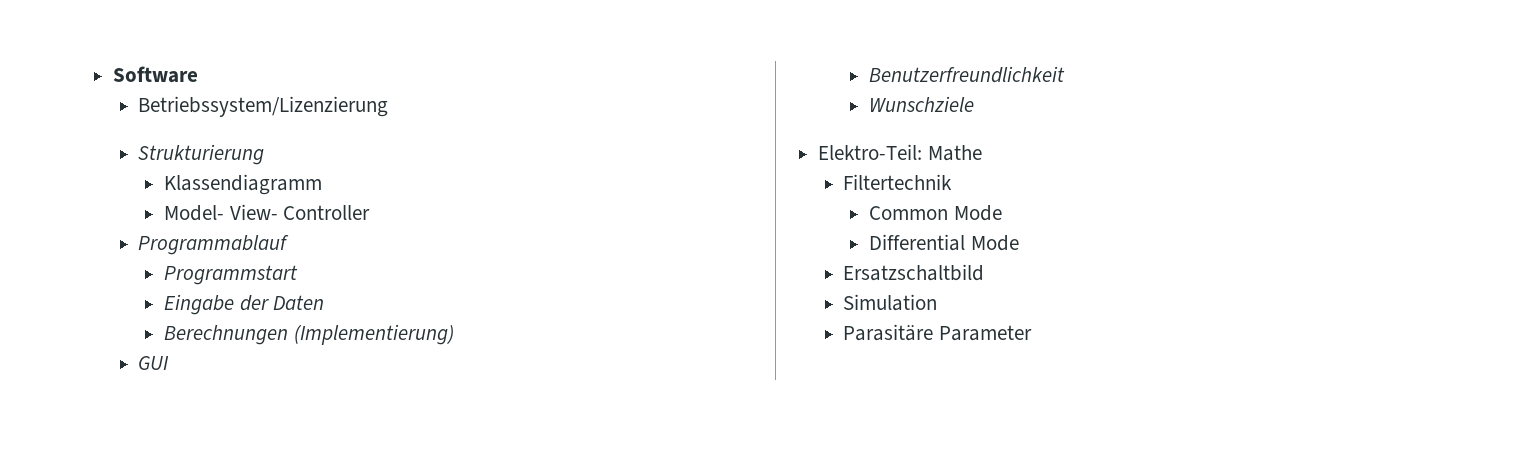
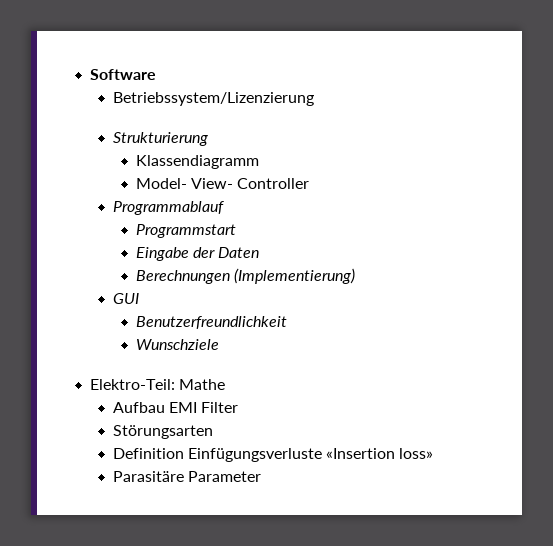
[843,174,953,190] [868,205,1002,221] [868,234,1019,251] [843,264,985,281] [843,294,938,311] Filtertechnik // Common Mode // Differential Mode // Ersatzschaltbild // Simulation -> [112,402,239,413] [112,425,213,439] [112,448,434,462] Aufbau EMI Filter // Störungsarten // Definition Einfügungsverluste «Insertion loss»

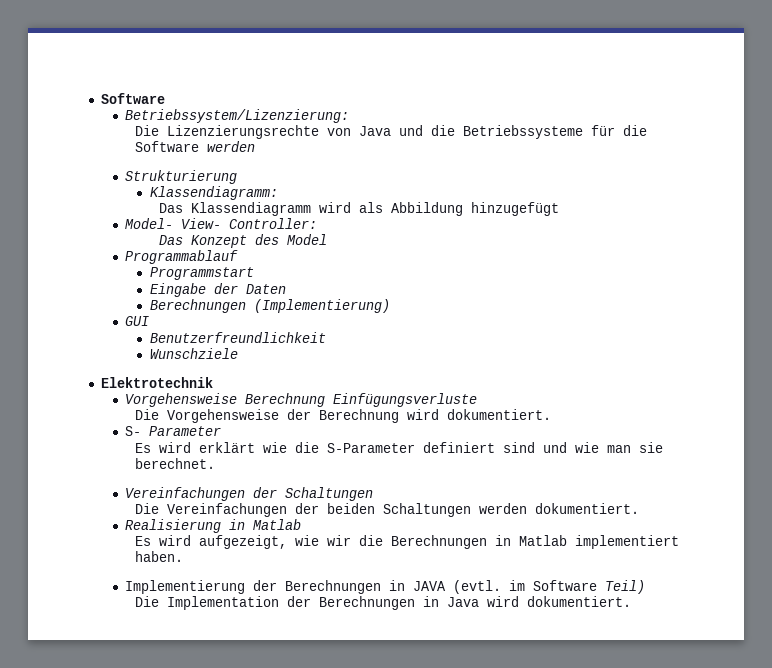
[112,92,314,106] Betriebssystem/Lizenzierung -> [125,109,350,123] [134,125,647,139] [134,141,255,152] Betriebssystem/Lizenzierung: // Die Lizenzierungsrechte von Java und die Betriebssysteme für die Software werden
(208, 139) none -> [149,186,278,200] [159,203,184,213] Klassendiagramm: // Das
[135,178,309,189] // Model- View- Controller -> [319,202,560,216] [125,218,318,229] [159,234,328,248] wird als Abbildung hinzugefügt // Model- View- Controller: // Das Konzept des Model
[90,379,226,390] [112,402,239,413] [112,425,213,439] [112,448,434,462] [112,471,262,482] Elektro-Teil: Mathe // Aufbau EMI Filter // Störungsarten // Definition Einfügungsverluste «Insertion loss» // Parasitäre Parameter -> [100,377,213,388] [125,393,478,407] [134,409,551,423] [125,426,222,436] [134,442,663,453] [134,458,215,469] [125,487,374,501] [134,503,639,517] [125,519,302,533] [134,535,679,549] [134,551,183,562] [125,580,646,594] [134,596,631,610] Elektrotechnik // Vorgehensweise Berechnung Einfügungsverluste // Die Vorgehensweise der Berechnung wird dokumentiert. // S- Parameter // Es wird erklärt wie die S-Parameter definiert sind und wie man sie berechnet. // Vereinfachungen der Schaltungen // Die Vereinfachungen der beiden Schaltungen werden dokumentiert. // Realisierung in Matlab // Es wird aufgezeigt, wie wir die Berechnungen in Matlab implementiert haben. // Implementierung der Berechnungen in JAVA (evtl. im Software Teil) // Die Implementation der Berechnungen in Java wird dokumentiert.

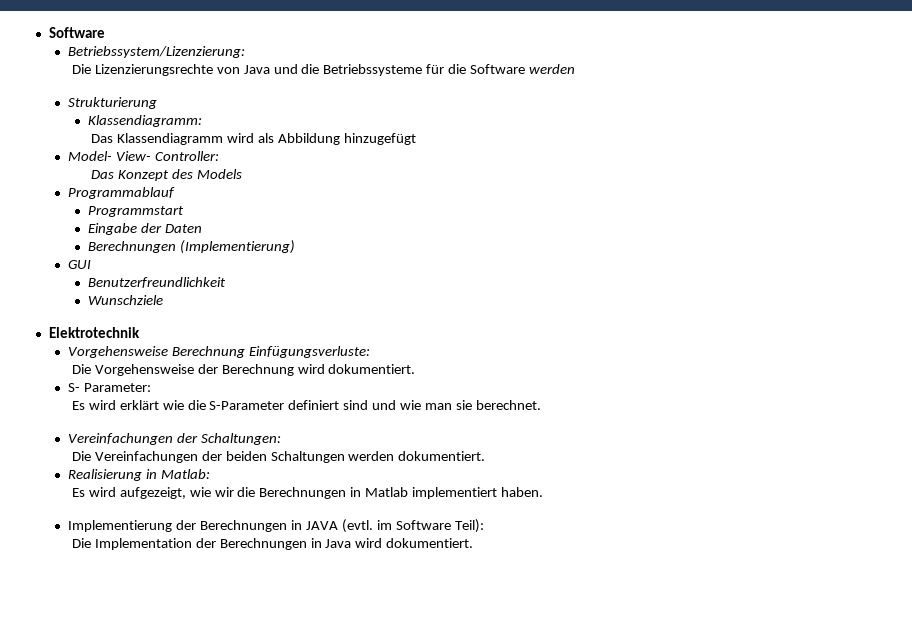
[287,234,328,245] Model -> [197,169,243,179] Models
[333,393,478,407] Einfügungsverluste -> [249,346,371,358] Einfügungsverluste:
[149,426,222,436] Parameter -> [84,383,152,392] Parameter:
[285,487,374,501] Schaltungen -> [201,433,282,445] Schaltungen:
[253,519,302,530] Matlab -> [161,469,211,479] Matlab:
[605,580,646,594] Teil) -> [454,519,484,533] Teil):

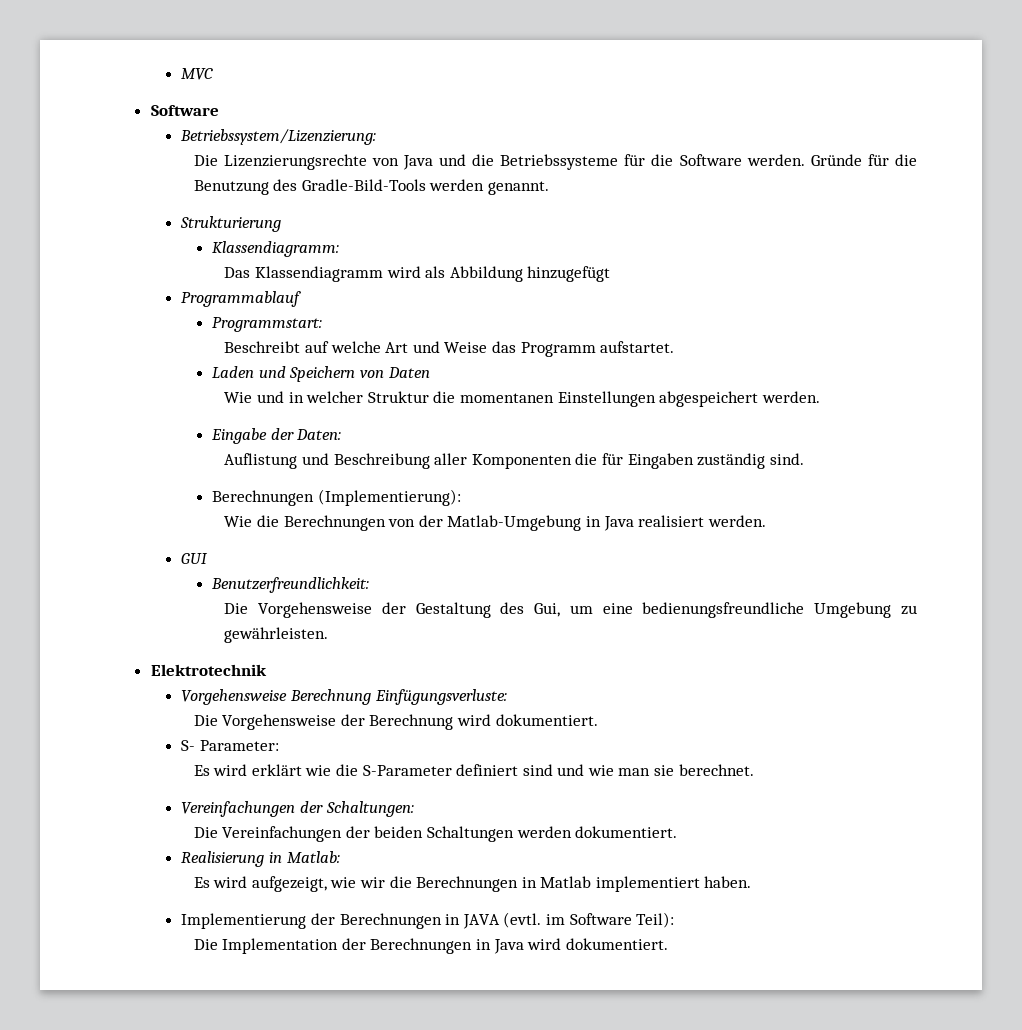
(48, 32) none -> [181,68,214,80] MVC //
[529,64,576,74] werden -> [746,154,917,166] [193,179,549,195] werden. Gründe für die Benutzung des Gradle-Bild-Tools werden genannt.
[68,151,220,161] [91,169,243,181] [68,187,176,199] [87,206,184,217] [87,223,202,235] [87,240,295,254] [68,260,92,269] [87,277,226,288] [87,295,163,305] Model- View- Controller: // Das Konzept des Models // Programmablauf // Programmstart // Eingabe der Daten // Berechnungen (Implementierung) // GUI // Benutzerfreundlichkeit // Wunschziele -> [181,291,302,307] [212,317,323,332] [224,341,675,357] [212,366,430,382] [224,391,820,407] [211,428,342,444] [224,453,804,469] [212,489,461,506] [224,515,766,531] [181,553,209,564] [211,577,370,593] [224,602,918,618] [224,627,329,643] Programmablauf // Programmstart: // Beschreibt auf welche Art und Weise das Programm aufstartet. // Laden und Speichern von Daten // Wie und in welcher Struktur die momentanen Einstellungen abgespeichert werden. // Eingabe der Daten: // Auflistung und Beschreibung aller Komponenten die für Eingaben zuständig sind. // Berechnungen (Implementierung): // Wie die Berechnungen von der Matlab-Umgebung in Java realisiert werden. // GUI // Benutzerfreundlichkeit: // Die Vorgehensweise der Gestaltung des Gui, um eine bedienungsfreundliche Umgebung zu gewährleisten.

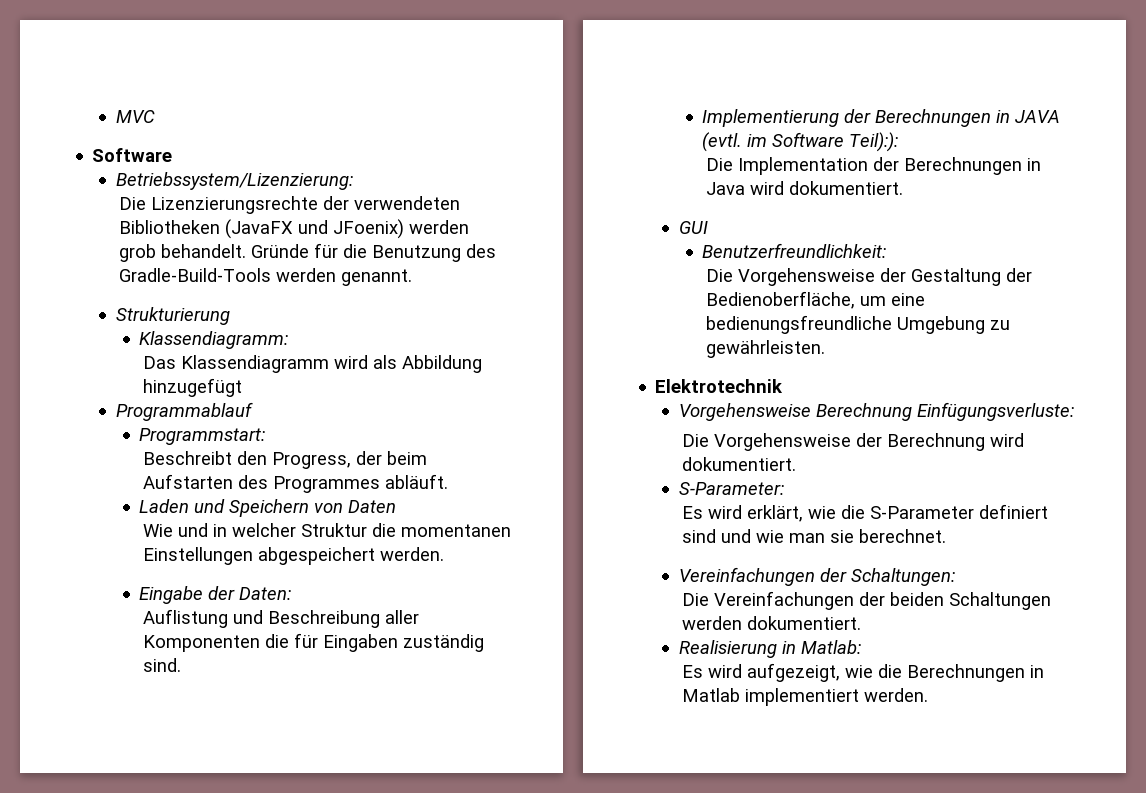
[371,154,805,170] von Java und die Betriebssysteme für die Software werden. -> [323,196,461,210] [119,219,470,239] [119,244,247,262] der verwendeten Bibliotheken (JavaFX und JFoenix) werden grob behandelt.
[301,179,426,191] Gradle-Bild-Tools -> [119,268,272,282] Gradle-Build-Tools
[304,341,675,357] auf welche Art und Weise das Programm aufstartet. -> [236,451,427,469] [142,474,448,493] den Progress, der beim Aufstarten des Programmes abläuft.
[212,489,461,506] [224,515,766,531] Berechnungen (Implementierung): // Wie die Berechnungen von der Matlab-Umgebung in Java realisiert werden. -> [702,109,1061,127] [702,132,899,152] [705,157,1041,175] [705,181,903,195] Implementierung der Berechnungen in JAVA (evtl. im Software Teil):): // Die Implementation der Berechnungen in Java wird dokumentiert.
[500,602,561,617] des Gui, -> [1005,268,1032,282] [705,291,855,309] der Bedienoberfläche,
[181,740,280,751] [193,764,302,776] S- Parameter: // Es wird erklärt -> [678,482,784,495] [682,505,804,522] S-Parameter: // Es wird erklärt,
[359,877,385,888] wir -> (874, 671) none
[704,876,752,888] [181,912,675,929] [193,938,668,954] haben. // Implementierung der Berechnungen in JAVA (evtl. im Software Teil): // Die Implementation der Berechnungen in Java wird dokumentiert. -> [864,688,929,702] werden.

